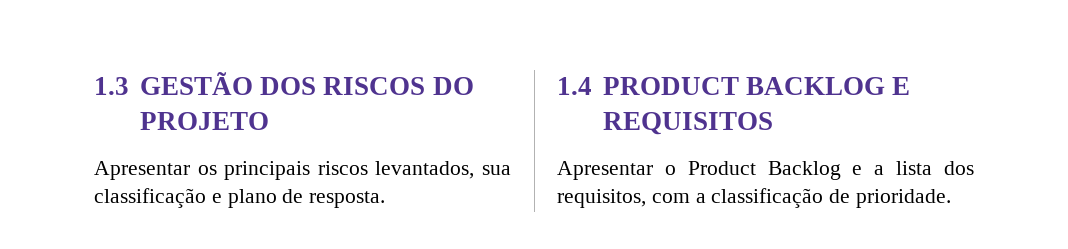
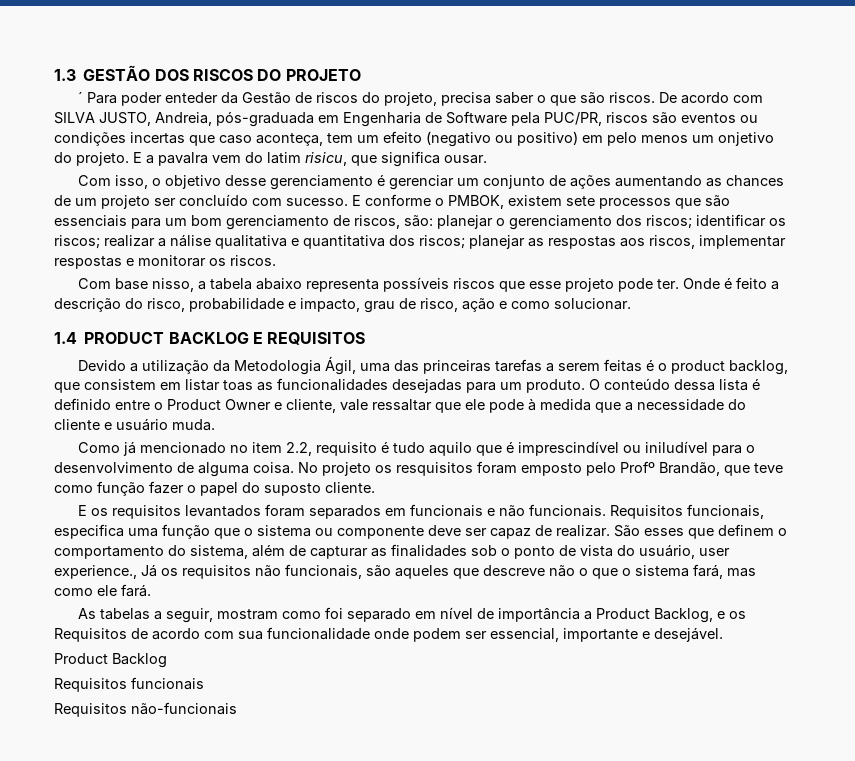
[94,161,511,180] [94,188,386,208] Apresentar os principais riscos levantados, sua classificação e plano de resposta. -> [78,92,764,106] [54,111,758,127] [54,131,774,147] [54,151,487,167] [78,174,785,190] [54,194,730,209] [54,214,786,230] [54,234,786,249] [54,255,276,269] [78,277,780,292] [54,298,631,313] ´ Para poder enteder da Gestão de riscos do projeto, precisa saber o que são riscos. De acordo com SILVA JUSTO, Andreia, pós-graduada em Engenharia de Software pela PUC/PR, riscos são eventos ou condições incertas que caso aconteça, tem um efeito (negativo ou positivo) em pelo menos um onjetivo do projeto. E a pavalra vem do latim risicu, que significa ousar. // Com isso, o objetivo desse gerenciamento é gerenciar um conjunto de ações aumentando as chances de um projeto ser concluído com sucesso. E conforme o PMBOK, existem sete processos que são essenciais para um bom gerenciamento de riscos, são: planejar o gerenciamento dos riscos; identificar os riscos; realizar a nálise qualitativa e quantitativa dos riscos; planejar as respostas aos riscos, implementar respostas e monitorar os riscos. // Com base nisso, a tabela abaixo representa possíveis riscos que esse projeto pode ter. Onde é feito a descrição do risco, probabilidade e impacto, grau de risco, ação e como solucionar.
[557,161,974,180] [557,188,952,208] Apresentar o Product Backlog e a lista dos requisitos, com a classificação de prioridade. -> [78,356,789,375] [54,378,760,393] [54,398,746,413] [54,418,215,431] [78,441,756,456] [54,461,783,477] [54,481,375,496] [78,504,765,519] [54,524,787,539] [54,544,730,559] [54,564,756,579] [54,584,151,597] [78,607,747,623] [54,627,723,642] [54,653,167,668] [54,677,204,692] [54,702,237,717] Devido a utilização da Metodologia Ágil, uma das princeiras tarefas a serem feitas é o product backlog, que consistem em listar toas as funcionalidades desejadas para um produto. O conteúdo dessa lista é definido entre o Product Owner e cliente, vale ressaltar que ele pode à medida que a necessidade do cliente e usuário muda. // Como já mencionado no item 2.2, requisito é tudo aquilo que é imprescindível ou iniludível para o desenvolvimento de alguma coisa. No projeto os resquisitos foram emposto pelo Profº Brandão, que teve como função fazer o papel do suposto cliente. // E os requisitos levantados foram separados em funcionais e não funcionais. Requisitos funcionais, especifica uma função que o sistema ou componente deve ser capaz de realizar. São esses que definem o comportamento do sistema, além de capturar as finalidades sob o ponto de vista do usuário, user experience., Já os requisitos não funcionais, são aqueles que descreve não o que o sistema fará, mas como ele fará. // As tabelas a seguir, mostram como foi separado em nível de importância a Product Backlog, e os Requisitos de acordo com sua funcionalidade onde podem ser essencial, importante e desejável. // Product Backlog // Requisitos funcionais // Requisitos não-funcionais

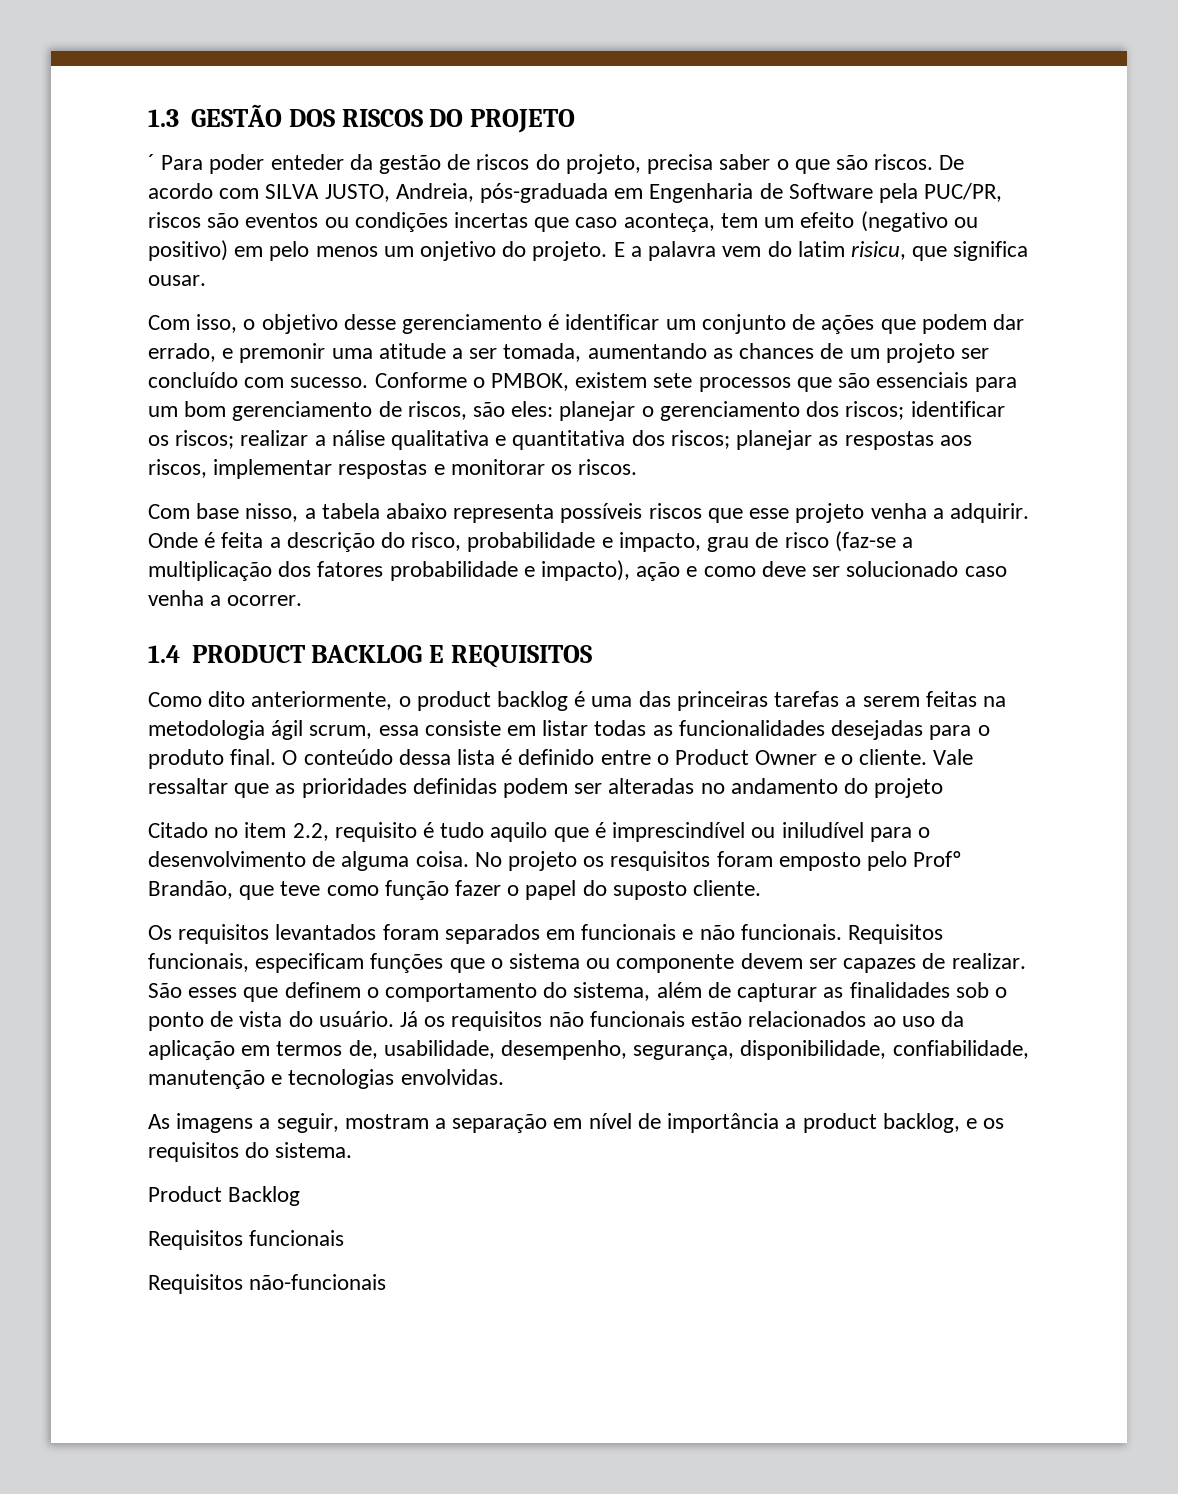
[242,92,292,104] Gestão -> [379,155,442,174] gestão
[158,152,208,166] pavalra -> [648,241,717,261] palavra
[389,175,455,190] gerenciar -> [565,314,660,330] identificar
(612, 182) none -> [880,314,1024,334] [148,343,582,363] que podem dar errado, e premonir uma atitude a ser tomada,
[352,194,431,206] E conforme -> [374,372,467,388] Conforme
[404,215,433,227] são: -> [473,401,554,417] são eles:
[618,278,680,292] pode ter. -> [870,503,1029,523] venha a adquirir.
[736,277,768,289] feito -> [221,532,264,548] feita
[420,298,631,312] risco, ação e como solucionar. -> [784,531,913,552] [148,560,1007,581] [148,590,303,606] risco (faz-se a multiplicação dos fatores probabilidade e impacto), ação e como deve ser solucionado caso venha a ocorrer.
[78,356,357,375] Devido a utilização da Metodologia Ágil, -> [148,691,586,711] Como dito anteriormente, o product backlog é
[646,359,789,375] [54,379,156,393] é o product backlog, que consistem -> [982,696,1006,707] [148,720,501,740] na metodologia ágil scrum, essa consiste
[223,380,253,391] toas -> [594,720,647,736] todas
[500,379,585,393] um produto. -> [977,725,990,736] [148,749,277,769] o produto final.
[286,398,746,413] [54,418,215,431] [78,441,227,456] cliente, vale ressaltar que ele pode à medida que a necessidade do cliente e usuário muda. // Como já mencionado -> [840,749,974,765] [148,778,944,798] [148,822,208,838] o cliente. Vale ressaltar que as prioridades definidas podem ser alteradas no andamento do projeto // Citado
[78,505,109,516] E os -> [148,925,172,940] Os
[54,524,210,539] especifica uma função -> [255,953,444,973] especificam funções
[428,525,531,539] deve ser capaz -> [740,953,917,973] devem ser capazes
[639,544,730,559] [54,565,137,579] usuário, user experience., -> [318,1011,394,1027] usuário.
[285,564,756,579] [54,584,151,597] funcionais, são aqueles que descreve não o que o sistema fará, mas como ele fará. -> [589,1011,964,1027] [148,1040,1029,1060] [148,1069,504,1089] funcionais estão relacionados ao uso da aplicação em termos de, usabilidade, desempenho, segurança, disponibilidade, confiabilidade, manutenção e tecnologias envolvidas.
[100,608,151,620] tabelas -> [176,1113,254,1133] imagens
[282,607,412,622] como foi separado -> [435,1114,548,1133] a separação
[596,608,747,623] [54,627,723,642] Product Backlog, e os Requisitos de acordo com sua funcionalidade onde podem ser essencial, importante e desejável. -> [802,1113,1005,1133] [148,1142,353,1162] product backlog, e os requisitos do sistema.

